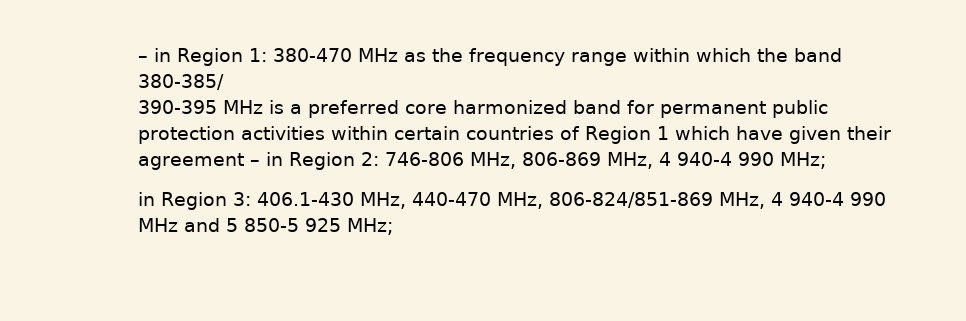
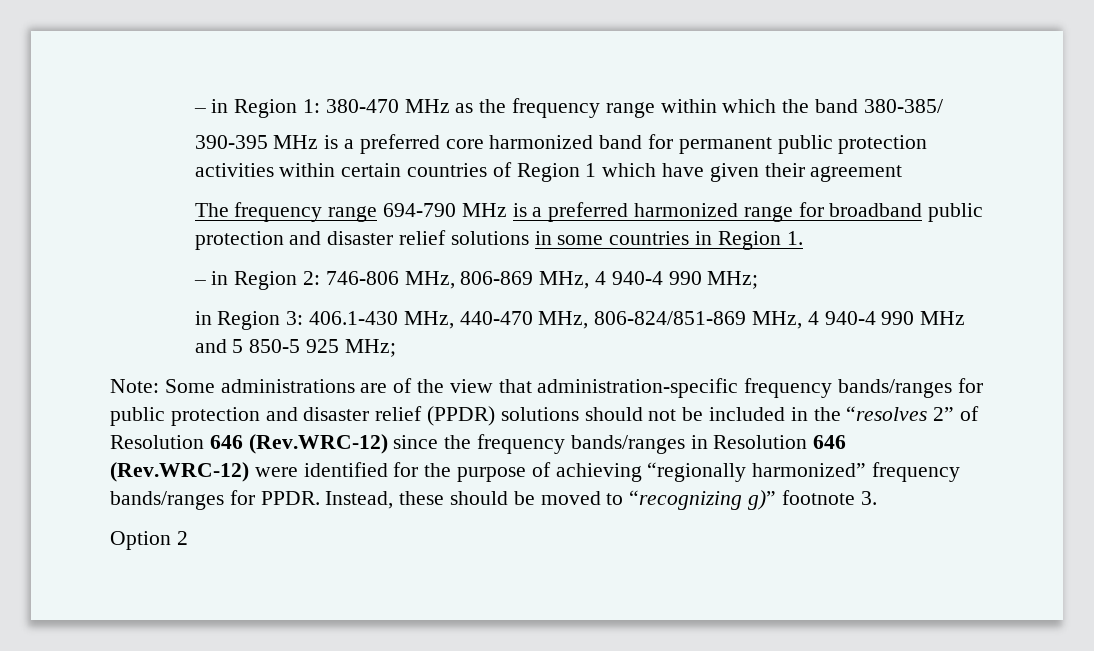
(245, 161) none -> [194,202,984,222] [194,230,803,250] // The frequency range 694-790 MHz is a preferred harmonized range for broadband public protection and disaster relief solutions in some countries in Region 1. //
(394, 226) none -> [110,378,983,398] [110,406,980,426] [110,434,847,454] [110,462,961,482] [110,490,877,510] [110,531,188,550] // Note: Some administrations are of the view that administration-specific frequency bands/ranges for public protection and disaster relief (PPDR) solutions should not be included in the “resolves 2” of Resolution 646 (Rev.WRC-12) since the frequency bands/ranges in Resolution 646 (Rev.WRC-12) were identified for the purpose of achieving “regionally harmonized” frequency bands/ranges for PPDR. Instead, these should be moved to “recognizing g)” footnote 3. // Option 2

